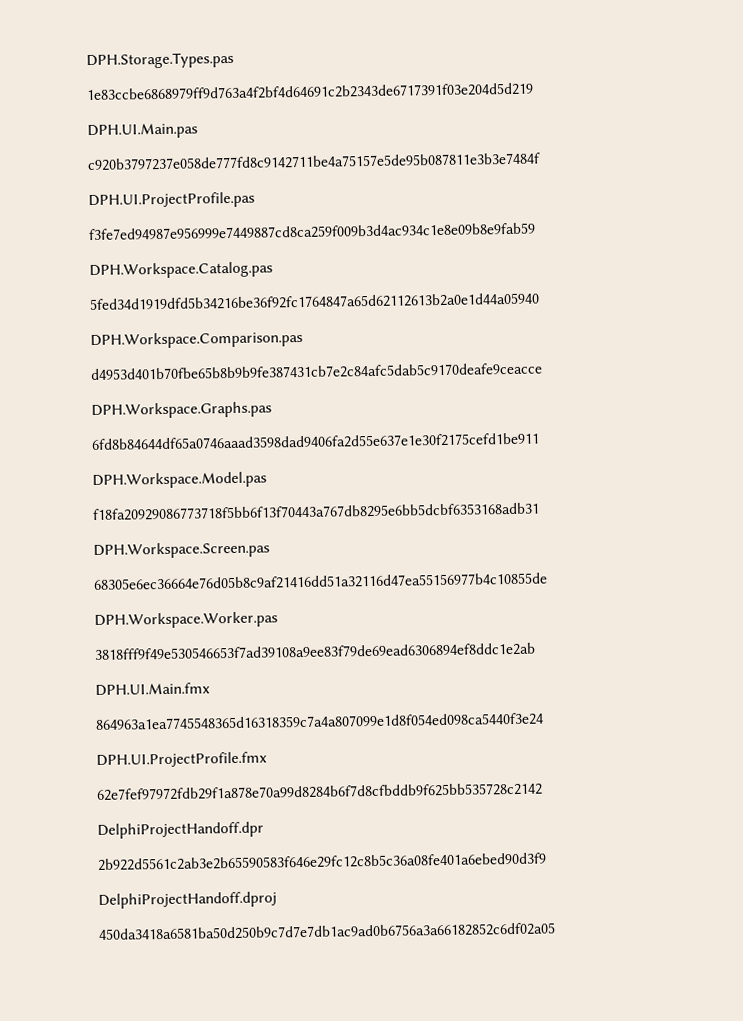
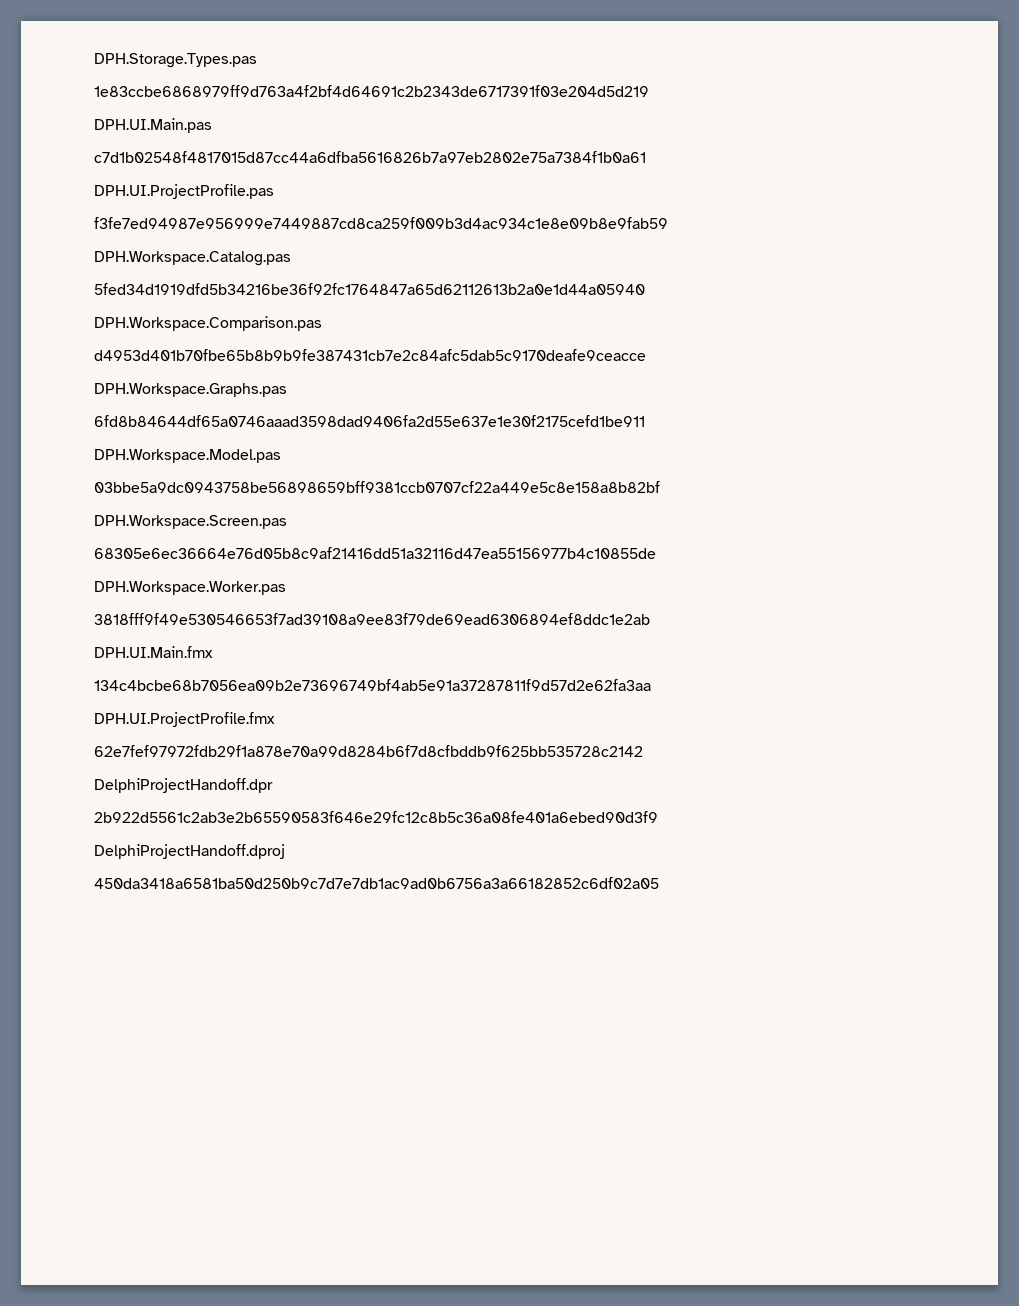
[87,152,541,172] c920b3797237e058de777fd8c9142711be4a75157e5de95b087811e3b3e7484f -> [94,151,646,163] c7d1b02548f4817015d87cc44a6dfba5616826b7a97eb2802e75a7384f1b0a61
[92,502,540,521] f18fa20929086773718f5bb6f13f70443a767db8295e6bb5dcbf6353168adb31 -> [94,481,660,493] 03bbe5a9dc0943758be56898659bff9381ccb0707cf22a449e5c8e158a8b82bf
[95,712,544,731] 864963a1ea7745548365d16318359c7a4a807099e1d8f054ed098ca5440f3e24 -> [94,679,651,691] 134c4bcbe68b7056ea09b2e73696749bf4ab5e91a37287811f9d57d2e62fa3aa

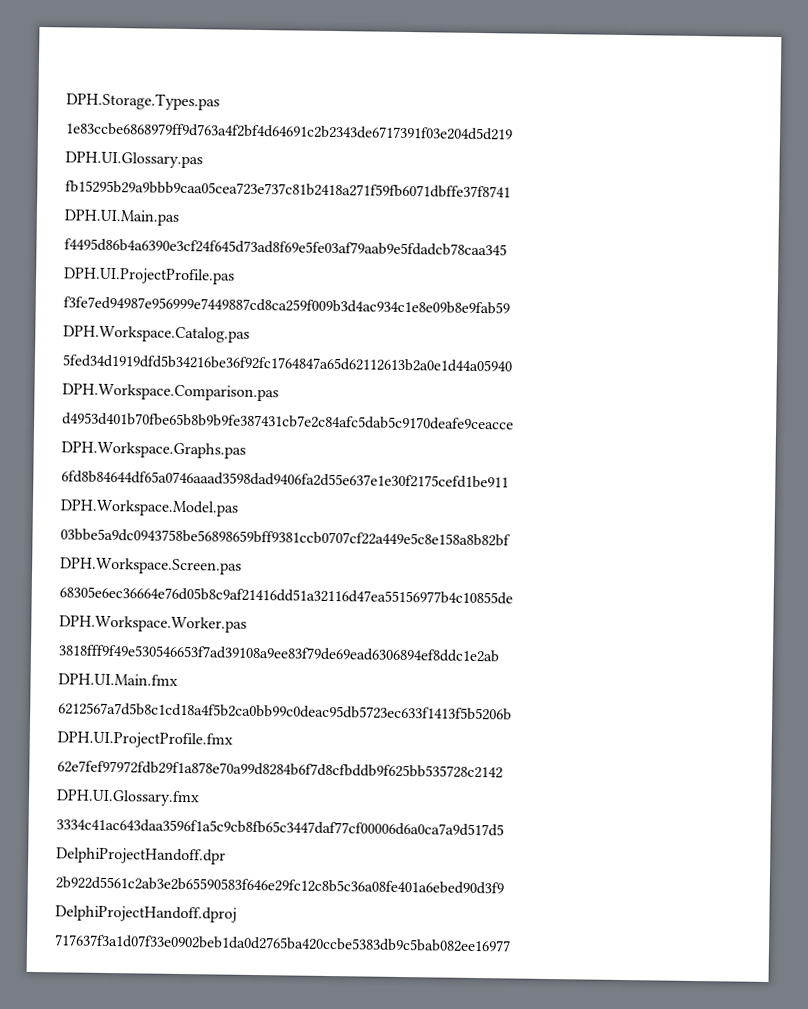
(649, 91) none -> [65,151,203,169] [65,180,511,199] // DPH.UI.Glossary.pas // fb15295b29a9bbb9caa05cea723e737c81b2418a271f59fb6071dbffe37f8741
[94,151,646,163] c7d1b02548f4817015d87cc44a6dfba5616826b7a97eb2802e75a7384f1b0a61 -> [64,238,507,257] f4495d86b4a6390e3cf24f645d73ad8f69e5fe03af79aab9e5fdadcb78caa345
[94,679,651,691] 134c4bcbe68b7056ea09b2e73696749bf4ab5e91a37287811f9d57d2e62fa3aa -> [58,702,512,721] 6212567a7d5b8c1cd18a4f5b2ca0bb99c0deac95db5723ec633f1413f5b5206b
(643, 751) none -> [56,789,200,807] [56,818,504,837] // DPH.UI.Glossary.fmx // 3334c41ac643daa3596f1a5c9cb8fb65c3447daf77cf00006d6a0ca7a9d517d5
[94,877,659,889] 450da3418a6581ba50d250b9c7d7e7db1ac9ad0b6756a3a66182852c6df02a05 -> [54,934,511,953] 717637f3a1d07f33e0902beb1da0d2765ba420ccbe5383db9c5bab082ee16977

